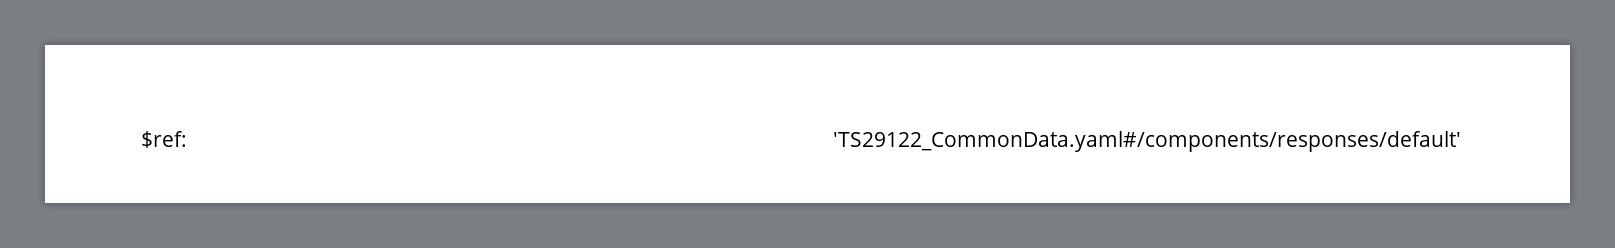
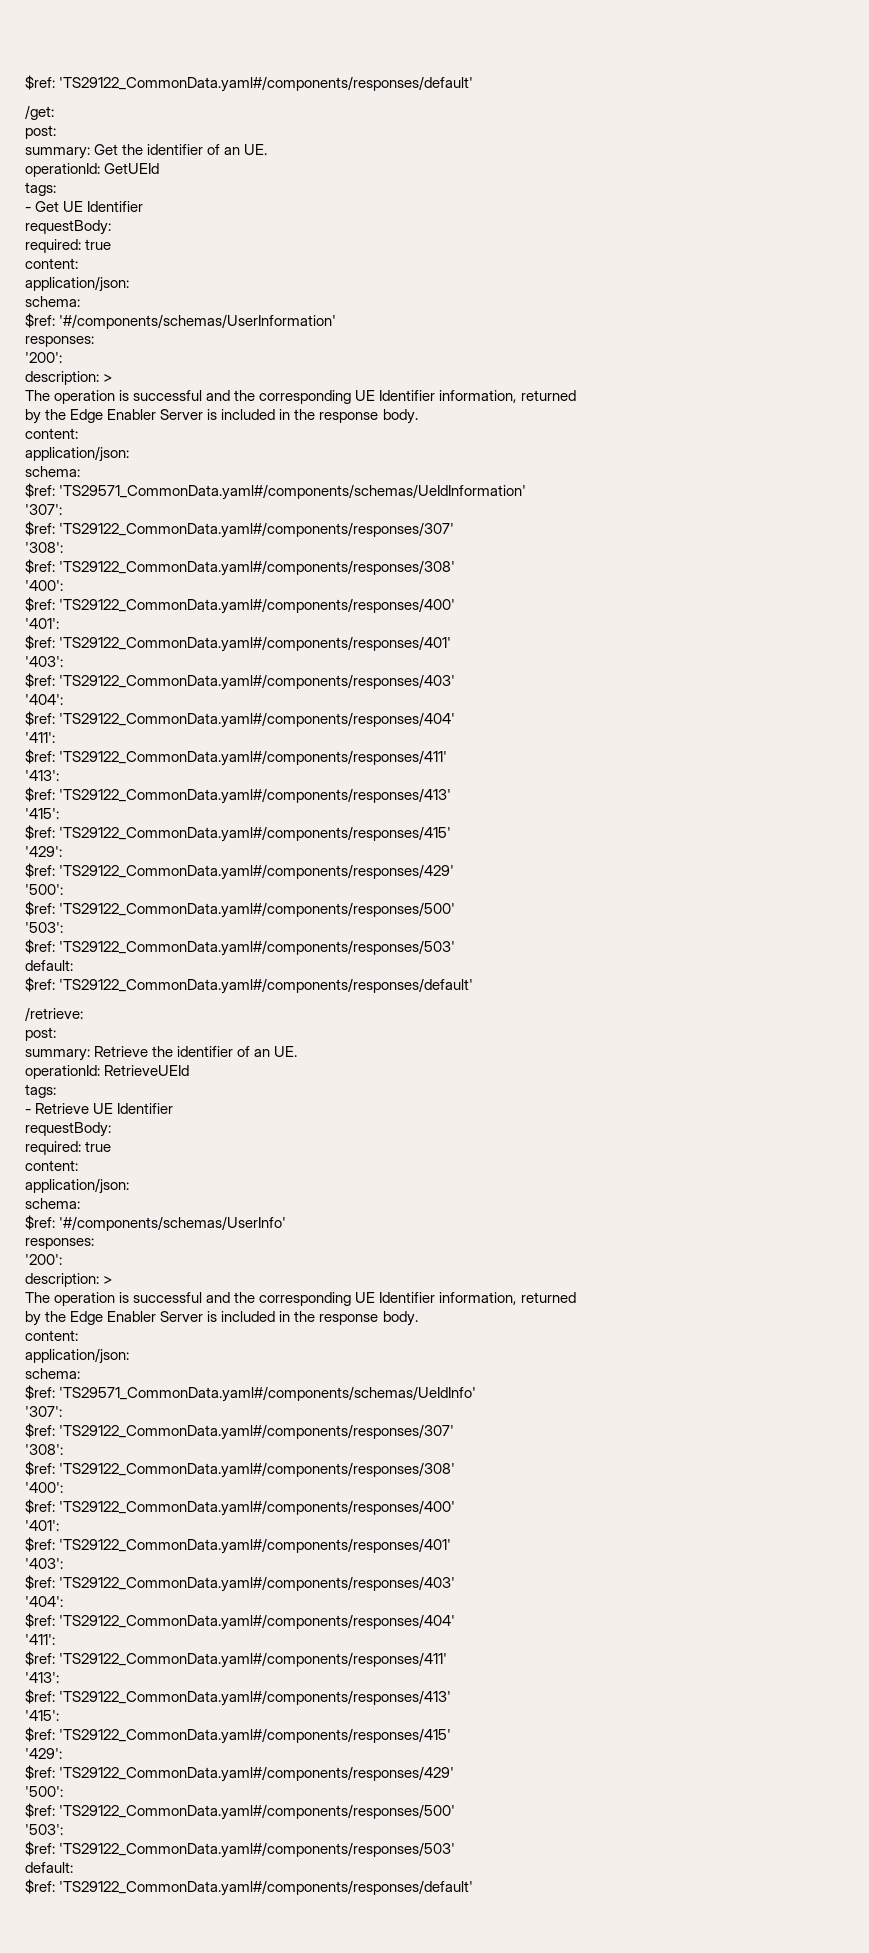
[141,131,1461,152] $ref: 'TS29122_CommonData.yaml#/components/responses/default' -> [25,75,474,92] [25,105,54,120] [25,125,56,139] [25,144,268,159] [25,163,160,177] [25,182,56,196] [25,201,144,212] [25,220,111,235] [25,239,112,253] [25,258,78,269] [25,276,129,292] [25,296,80,307] [25,313,337,329] [25,336,94,347] [25,352,62,363] [25,371,113,385] [25,390,576,404] [25,409,418,424] [25,428,78,439] [25,446,129,462] [25,466,80,477] [25,483,527,500] [25,504,62,515] [25,521,455,538] [25,542,63,553] [25,559,456,576] [25,580,63,591] [25,597,456,614] [25,618,59,629] [25,635,452,652] [25,656,63,667] [25,673,456,690] [25,694,63,705] [25,711,456,728] [25,732,55,743] [25,749,448,766] [25,770,59,781] [25,787,452,804] [25,808,59,819] [25,825,452,842] [25,846,62,857] [25,863,455,880] [25,884,63,895] [25,901,456,918] [25,922,63,933] [25,939,456,956] [25,960,73,971] [25,977,474,994] [25,1007,83,1021] [25,1027,56,1041] [25,1046,298,1061] [25,1065,190,1079] [25,1084,56,1098] [25,1103,174,1114] [25,1122,111,1137] [25,1141,112,1155] [25,1160,78,1171] [25,1178,129,1194] [25,1198,80,1209] [25,1215,287,1231] [25,1238,94,1249] [25,1254,62,1265] [25,1273,113,1287] [25,1292,576,1306] [25,1311,418,1326] [25,1330,78,1341] [25,1348,129,1364] [25,1368,80,1379] [25,1385,477,1402] [25,1406,62,1417] [25,1423,455,1440] [25,1444,63,1455] [25,1461,456,1478] [25,1482,63,1493] [25,1499,456,1516] [25,1520,59,1531] [25,1537,452,1554] [25,1558,63,1569] [25,1575,456,1592] [25,1596,63,1607] [25,1613,456,1630] [25,1634,55,1645] [25,1651,448,1668] [25,1672,59,1683] [25,1689,452,1706] [25,1710,59,1721] [25,1727,452,1744] [25,1748,62,1759] [25,1765,455,1782] [25,1786,63,1797] [25,1803,456,1820] [25,1824,63,1835] [25,1841,456,1858] [25,1862,73,1873] [25,1879,474,1896] $ref: 'TS29122_CommonData.yaml#/components/responses/default' // /get: // post: // summary: Get the identifier of an UE. // operationId: GetUEId // tags: // - Get UE Identifier // requestBody: // required: true // content: // application/json: // schema: // $ref: '#/components/schemas/UserInformation' // responses: // '200': // description: > // The operation is successful and the corresponding UE Identifier information, returned // by the Edge Enabler Server is included in the response body. // content: // application/json: // schema: // $ref: 'TS29571_CommonData.yaml#/components/schemas/UeIdInformation' // '307': // $ref: 'TS29122_CommonData.yaml#/components/responses/307' // '308': // $ref: 'TS29122_CommonData.yaml#/components/responses/308' // '400': // $ref: 'TS29122_CommonData.yaml#/components/responses/400' // '401': // $ref: 'TS29122_CommonData.yaml#/components/responses/401' // '403': // $ref: 'TS29122_CommonData.yaml#/components/responses/403' // '404': // $ref: 'TS29122_CommonData.yaml#/components/responses/404' // '411': // $ref: 'TS29122_CommonData.yaml#/components/responses/411' // '413': // $ref: 'TS29122_CommonData.yaml#/components/responses/413' // '415': // $ref: 'TS29122_CommonData.yaml#/components/responses/415' // '429': // $ref: 'TS29122_CommonData.yaml#/components/responses/429' // '500': // $ref: 'TS29122_CommonData.yaml#/components/responses/500' // '503': // $ref: 'TS29122_CommonData.yaml#/components/responses/503' // default: // $ref: 'TS29122_CommonData.yaml#/components/responses/default' // /retrieve: // post: // summary: Retrieve the identifier of an UE. // operationId: RetrieveUEId // tags: // - Retrieve UE Identifier // requestBody: // required: true // content: // application/json: // schema: // $ref: '#/components/schemas/UserInfo' // responses: // '200': // description: > // The operation is successful and the corresponding UE Identifier information, returned // by the Edge Enabler Server is included in the response body. // content: // application/json: // schema: // $ref: 'TS29571_CommonData.yaml#/components/schemas/UeIdInfo' // '307': // $ref: 'TS29122_CommonData.yaml#/components/responses/307' // '308': // $ref: 'TS29122_CommonData.yaml#/components/responses/308' // '400': // $ref: 'TS29122_CommonData.yaml#/components/responses/400' // '401': // $ref: 'TS29122_CommonData.yaml#/components/responses/401' // '403': // $ref: 'TS29122_CommonData.yaml#/components/responses/403' // '404': // $ref: 'TS29122_CommonData.yaml#/components/responses/404' // '411': // $ref: 'TS29122_CommonData.yaml#/components/responses/411' // '413': // $ref: 'TS29122_CommonData.yaml#/components/responses/413' // '415': // $ref: 'TS29122_CommonData.yaml#/components/responses/415' // '429': // $ref: 'TS29122_CommonData.yaml#/components/responses/429' // '500': // $ref: 'TS29122_CommonData.yaml#/components/responses/500' // '503': // $ref: 'TS29122_CommonData.yaml#/components/responses/503' // default: // $ref: 'TS29122_CommonData.yaml#/components/responses/default'

